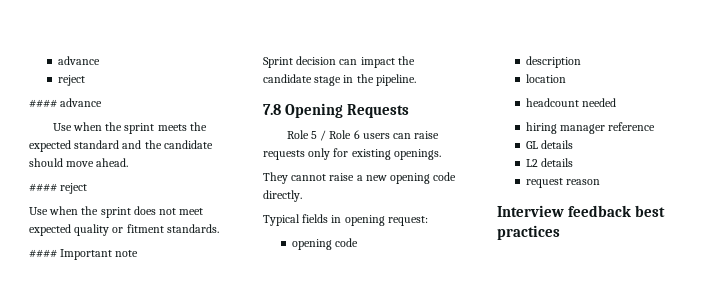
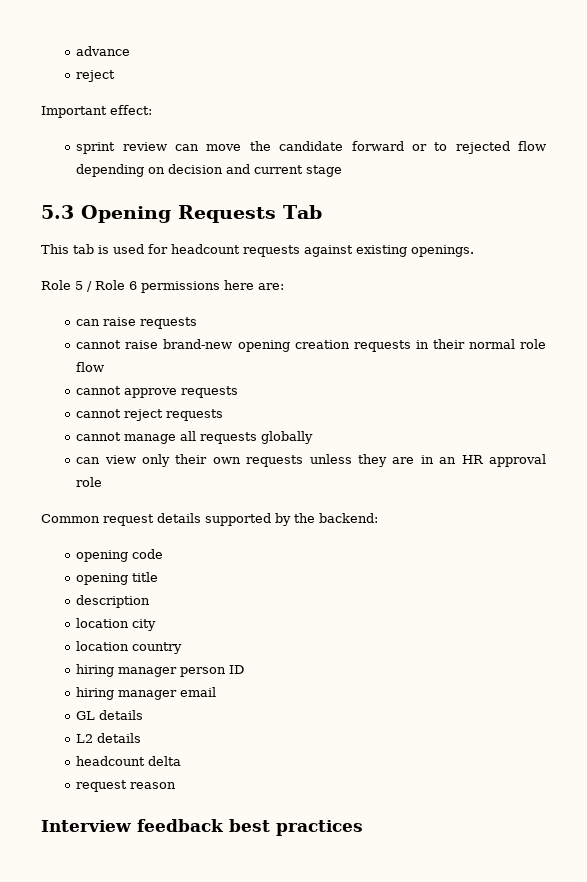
[29,98,103,108] [52,122,207,134] [29,140,213,152] [29,158,129,167] [29,183,88,194] [29,206,204,218] [29,224,219,236] [29,249,139,260] [263,56,415,68] [263,74,416,86] [263,103,410,118] #### advance // Use when the sprint meets the expected standard and the candidate should move ahead. // #### reject // Use when the sprint does not meet expected quality or fitment standards. // #### Important note // Sprint decision can impact the candidate stage in the pipeline. // 7.8 Opening Requests -> [41,105,152,118] [76,141,547,154] [76,164,343,177] [41,205,322,223] [41,244,474,257] Important effect: // sprint review can move the candidate forward or to rejected flow depending on decision and current stage // 5.3 Opening Requests Tab // This tab is used for headcount requests against existing openings.
[362,133,390,139] users -> [141,280,284,293] permissions here are: //
[308,148,441,160] [263,172,457,184] [263,190,302,202] [263,214,428,226] [291,238,358,250] only for existing openings. // They cannot raise a new opening code directly. // Typical fields in opening request: // opening code -> [76,339,547,352] [76,362,105,372] [76,386,239,398] [76,409,224,421] [76,431,314,444] [76,454,547,467] [76,477,103,487] [41,513,378,526] [76,549,164,562] [76,572,159,585] // cannot raise brand-new opening creation requests in their normal role flow // cannot approve requests // cannot reject requests // cannot manage all requests globally // can view only their own requests unless they are in an HR approval role // Common request details supported by the backend: // opening code // opening title
[525,98,616,107] [525,122,656,134] // headcount needed // hiring manager reference -> [132,619,157,631] [76,641,183,654] [76,664,245,677] [76,687,217,700] city // location country // hiring manager person ID // hiring manager email
(573, 162) none -> [76,756,182,766] // headcount delta

